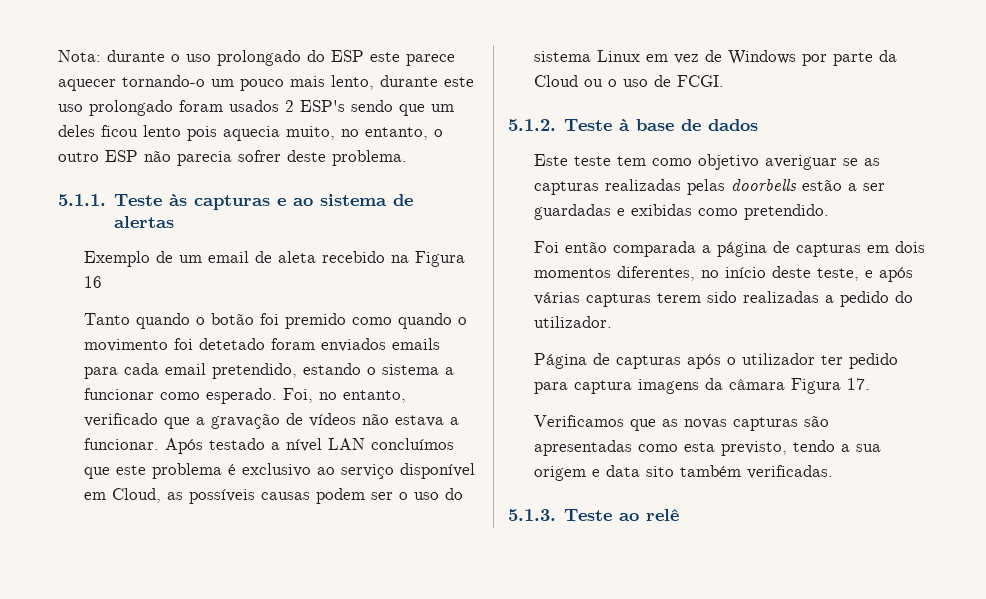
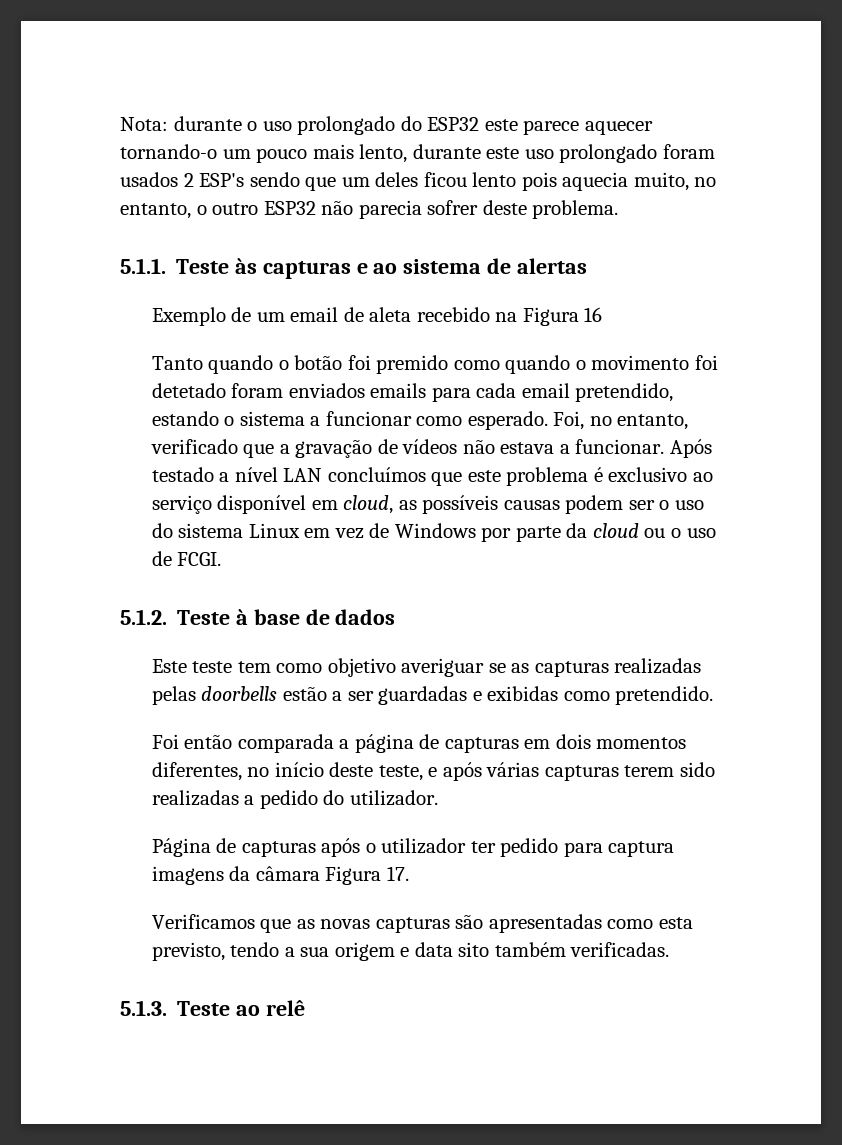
[331,50,364,62] ESP -> [427,117,480,131] ESP32
[105,150,138,162] ESP -> [263,201,316,215] ESP32
[112,488,162,503] Cloud, -> [343,495,394,514] cloud,
[534,75,579,87] Cloud -> [592,523,639,538] cloud

